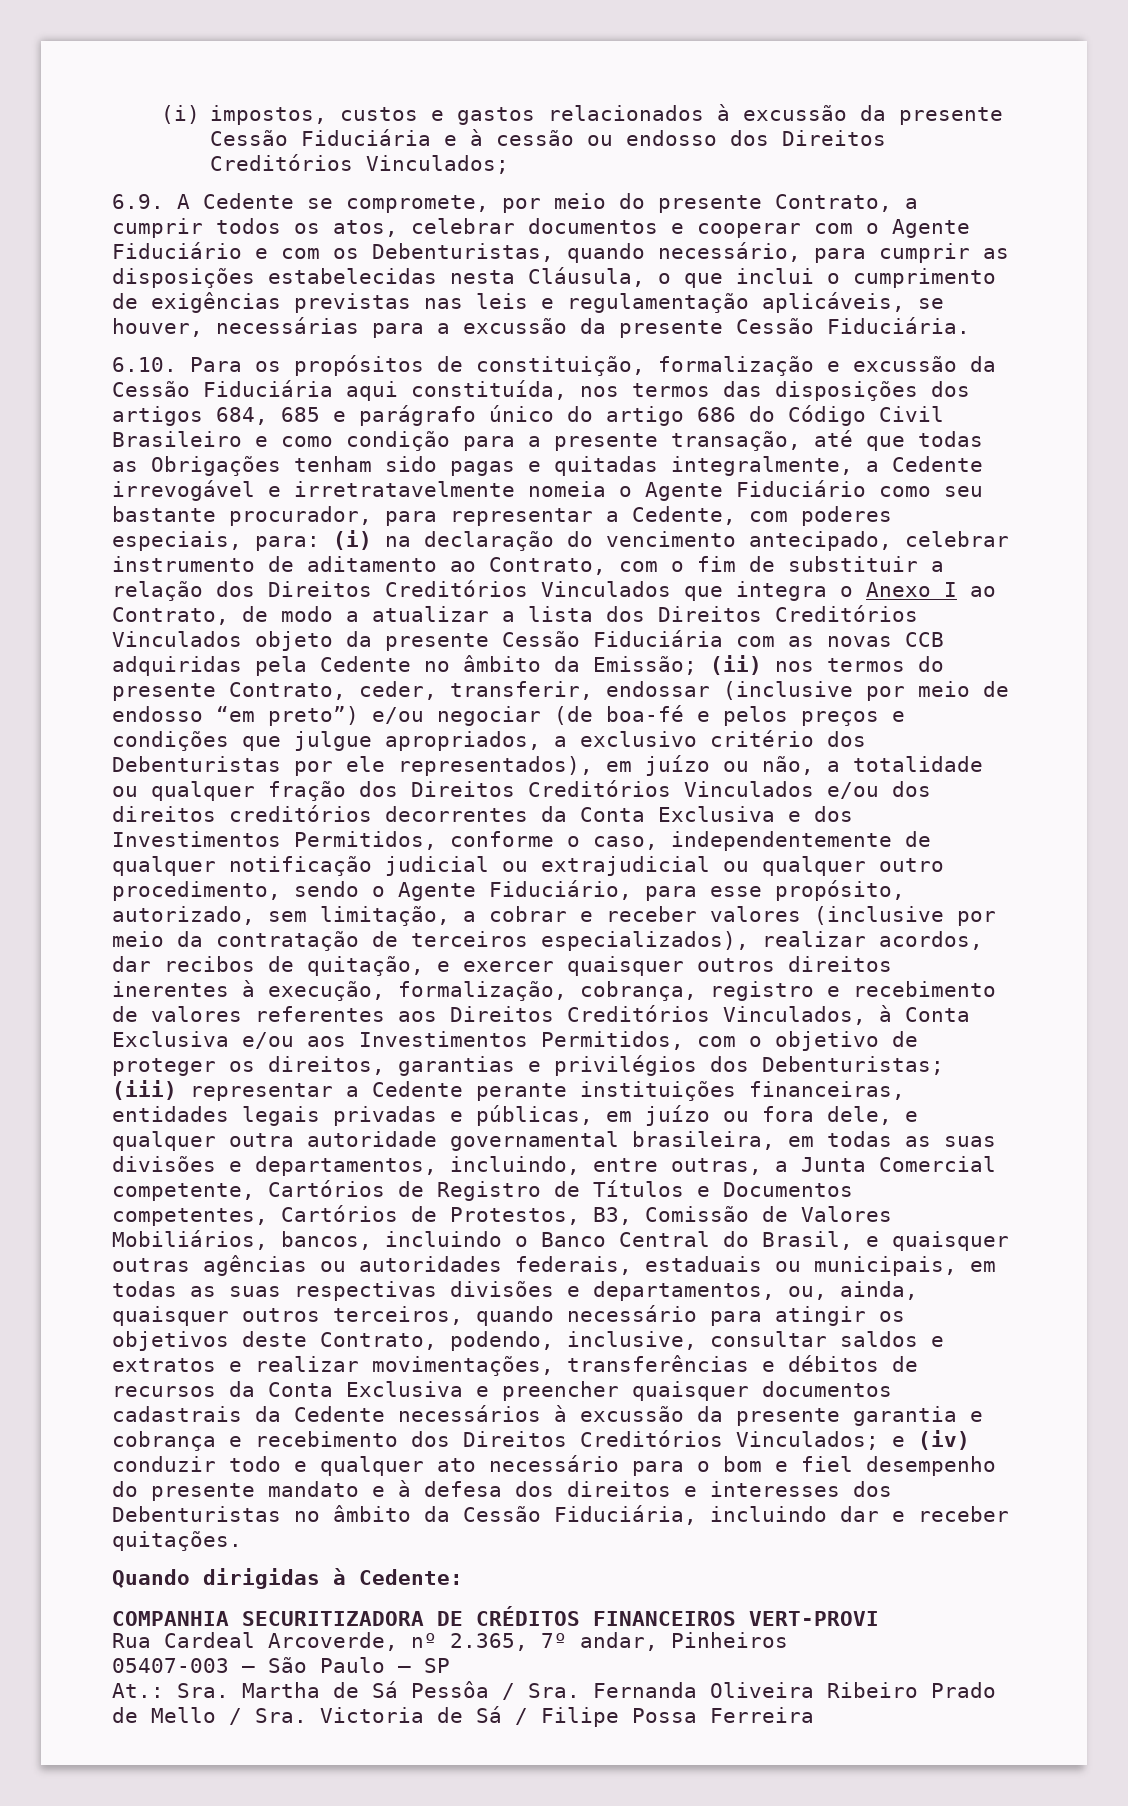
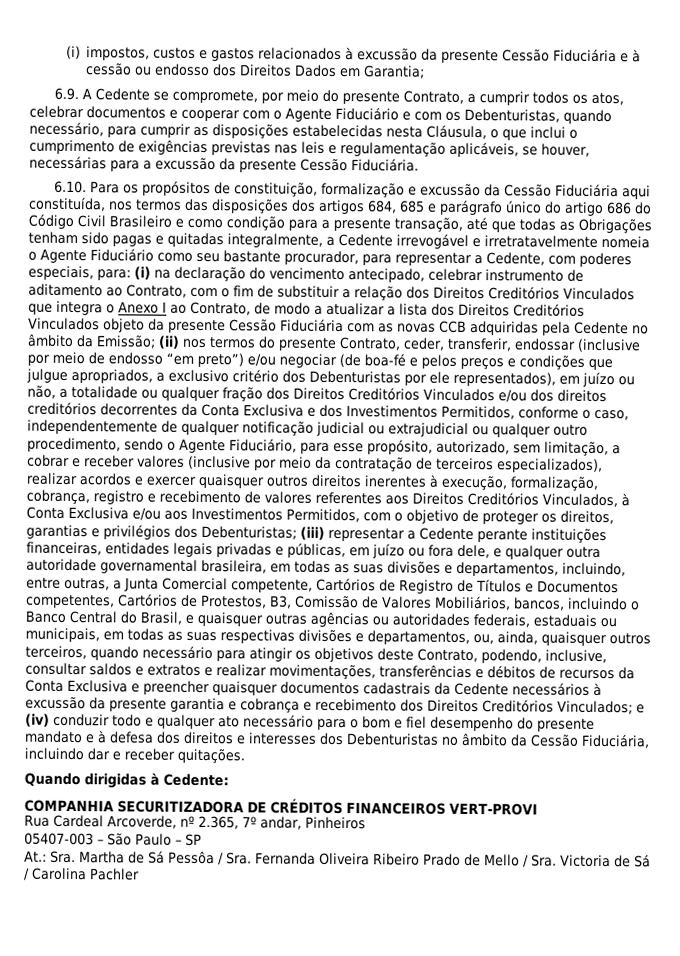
[210,154,510,174] Creditórios Vinculados; -> [295,64,426,79] Dados em Garantia;
[879,931,983,950] [112,956,424,976] acordos, dar recibos de quitação, -> [79,473,132,486] acordos
[541,1707,814,1727] Filipe Possa Ferreira -> [31,867,140,881] Carolina Pachler

